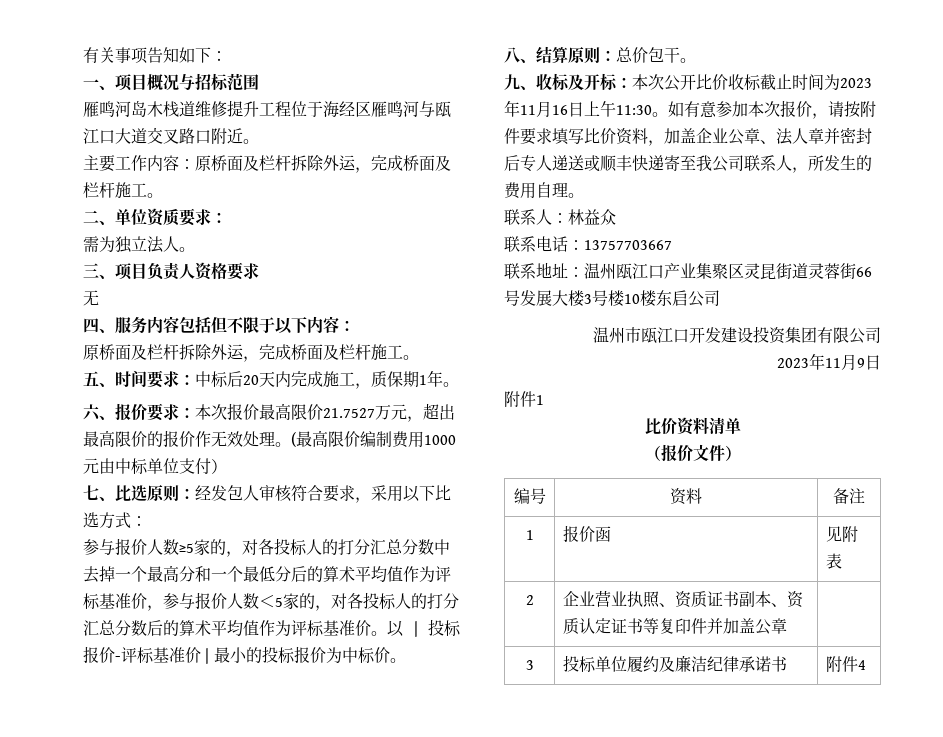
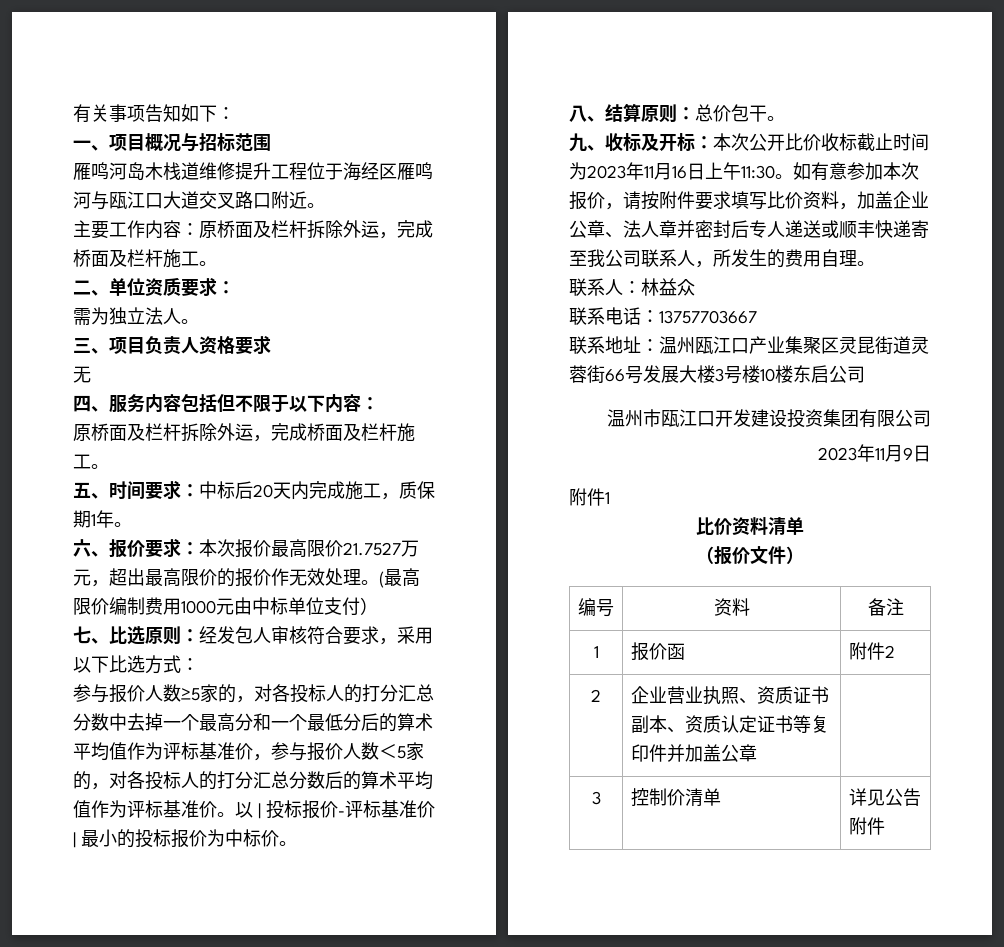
[826,526,859,543] [826,553,843,569] 见附表 -> [848,642,895,660] 附件2
[563,655,788,673] [826,656,867,673] 投标单位履约及廉洁纪律承诺书 | 附件4 -> [630,788,721,807] [848,788,921,806] [848,817,885,835] 控制价清单 | 详见公告附件

